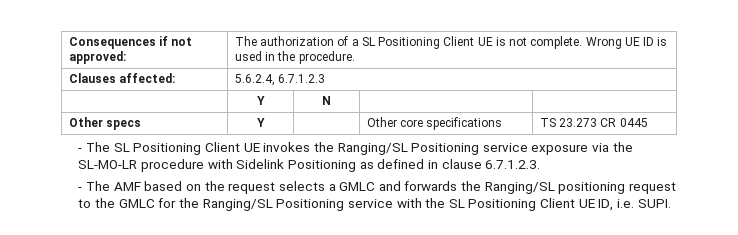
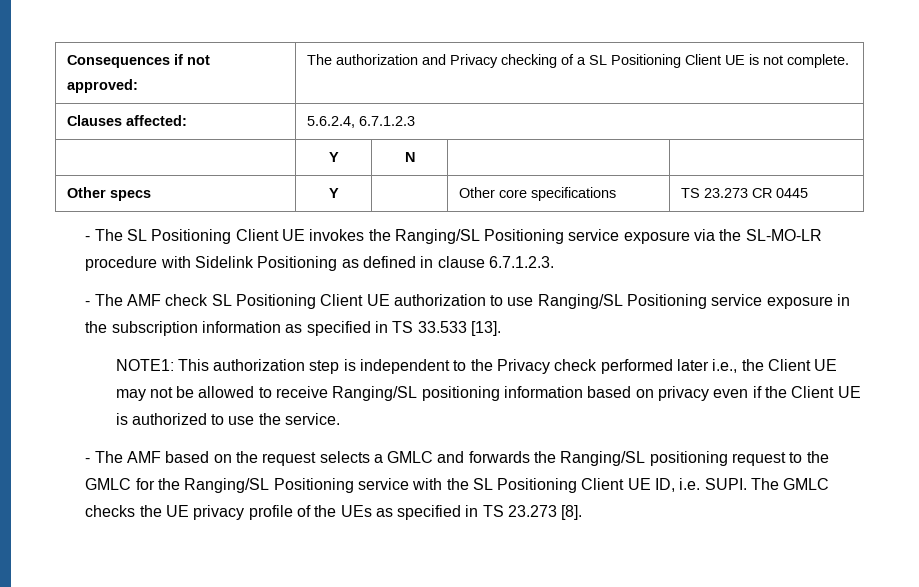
(335, 41) none -> [421,54,557,68] and Privacy checking
[585,37,668,49] [234,51,355,64] Wrong UE ID is used in the procedure. -> (849, 61) none
(541, 164) none -> [85,294,851,309] [85,321,501,336] [115,359,838,374] [115,386,861,401] [115,413,341,425] // - The AMF check SL Positioning Client UE authorization to use Ranging/SL Positioning service exposure in the subscription information as specified in TS 33.533 [13]. // NOTE1: This authorization step is independent to the Privacy check performed later i.e., the Client UE may not be allowed to receive Ranging/SL positioning information based on privacy even if the Client UE is authorized to use the service.
(671, 203) none -> [751,478,830,490] [85,505,583,520] The GMLC checks the UE privacy profile of the UEs as specified in TS 23.273 [8].

